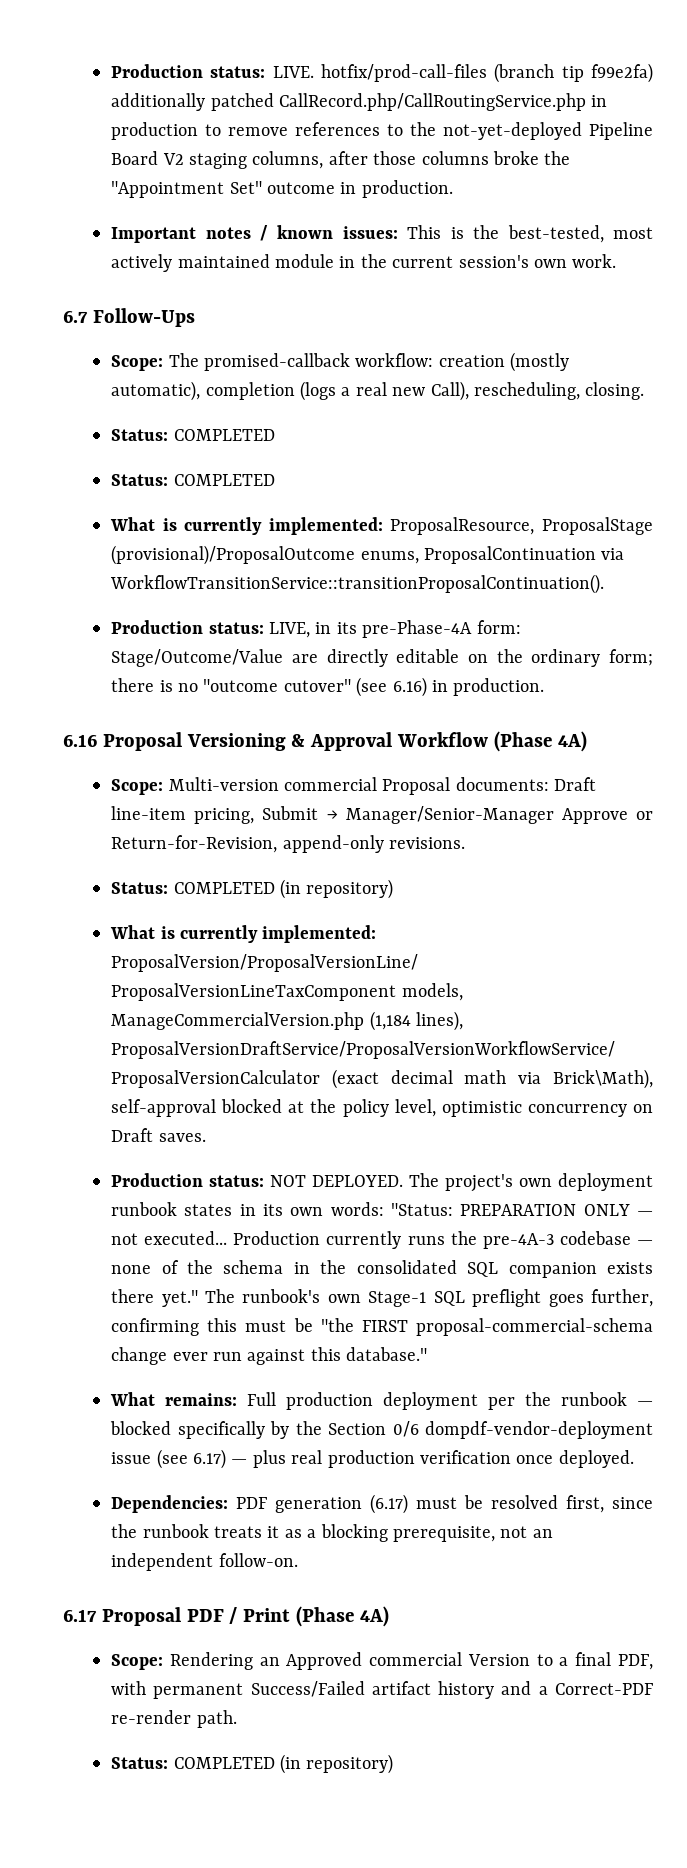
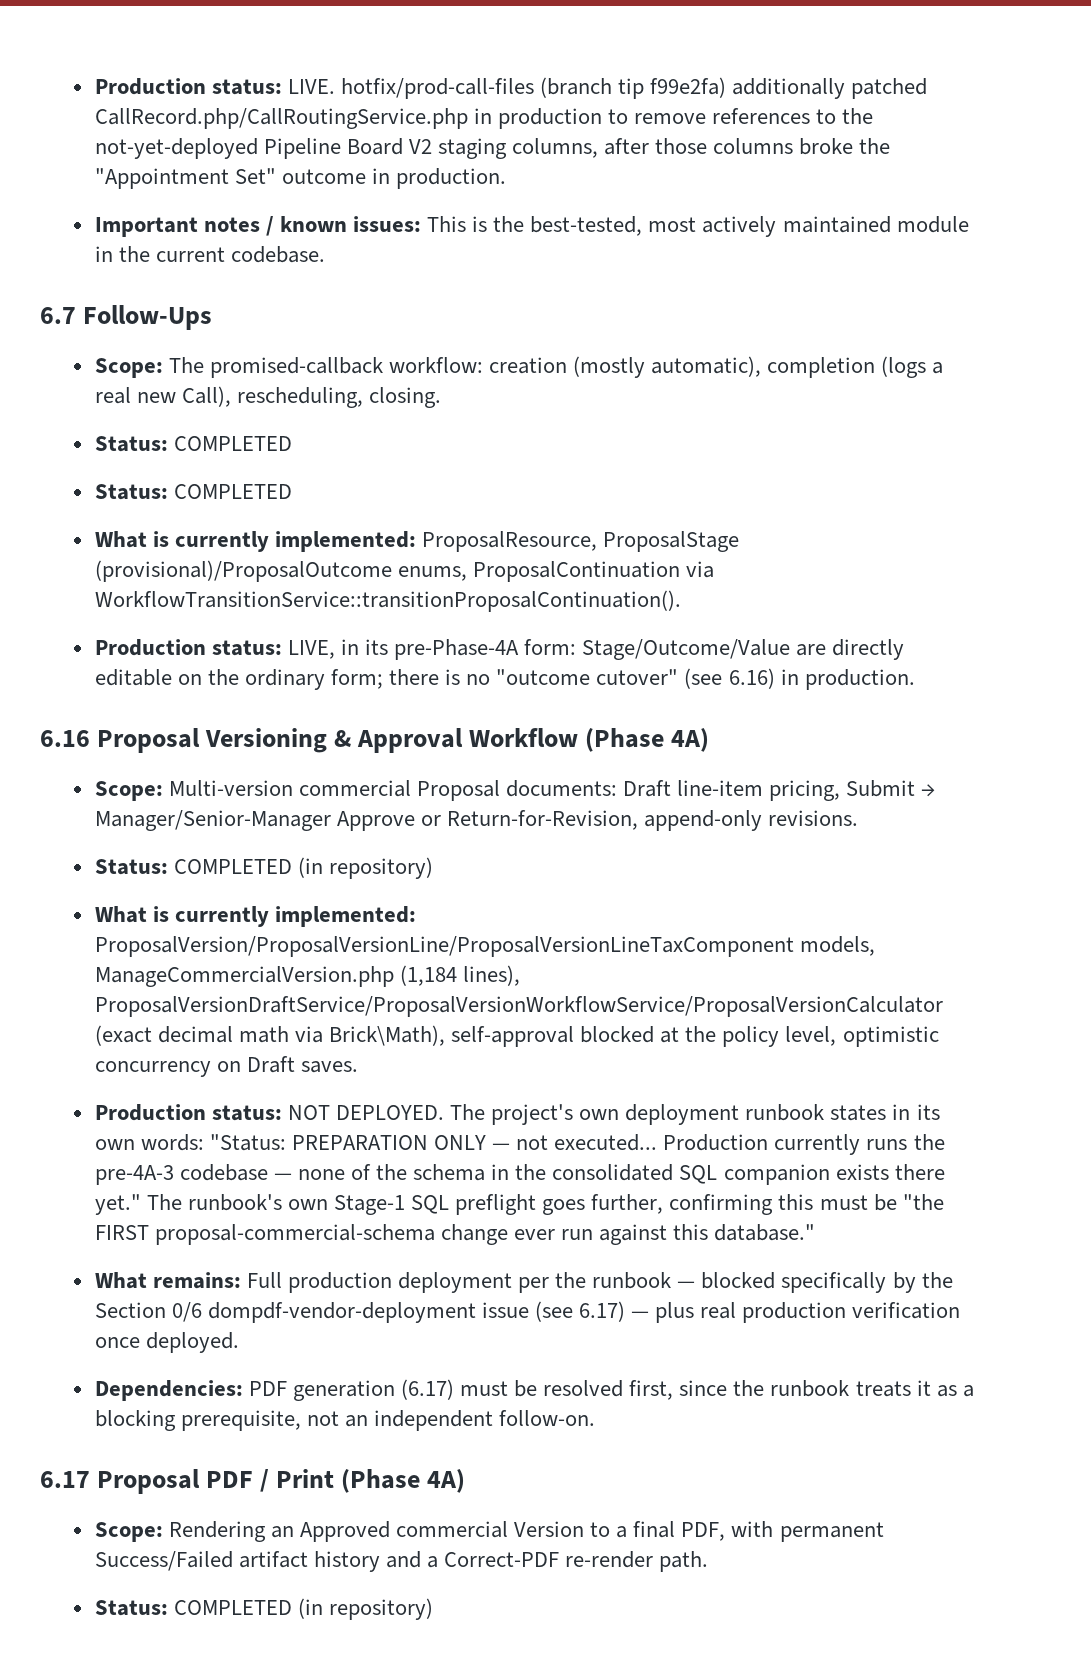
[458,254,617,268] session's own work. -> [230,246,325,263] codebase.

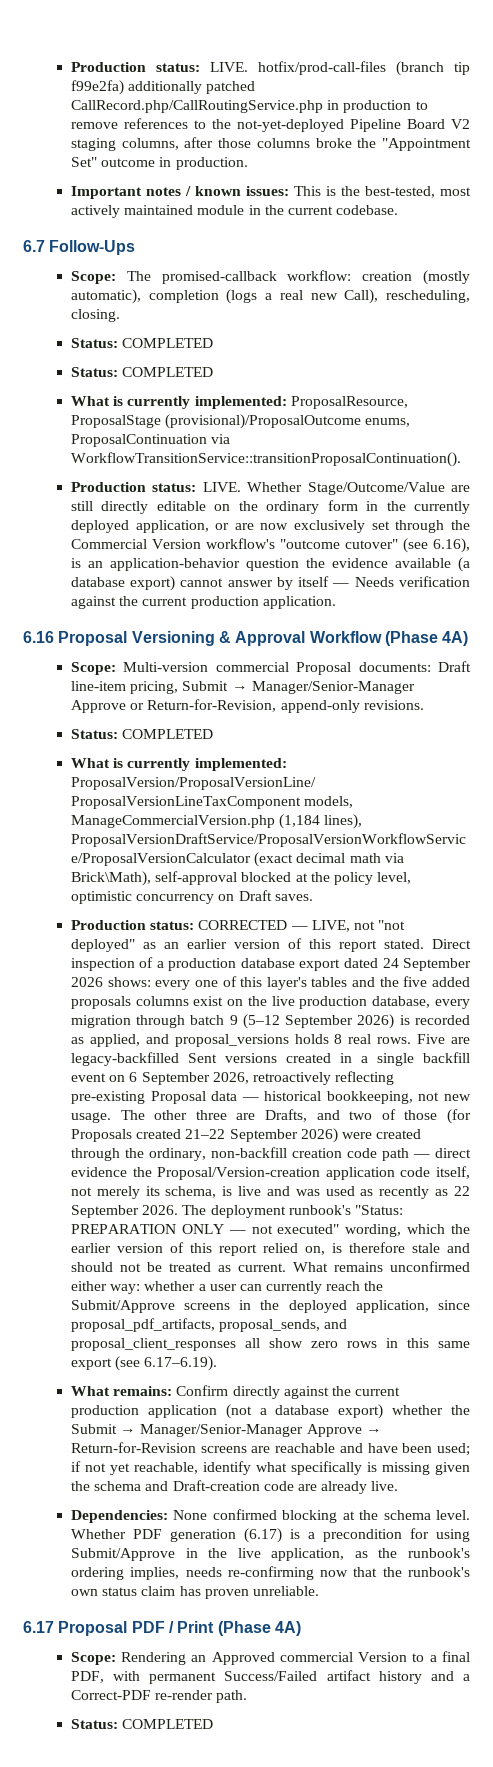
[287,639,577,660] LIVE, in its pre-Phase-4A form: -> [202,482,303,492] LIVE. Whether
(827, 650) none -> [70,501,93,511] still
[330,668,915,690] form; there is no "outcome cutover" (see 6.16) in production. -> [327,500,470,514] [70,520,470,533] [70,538,470,553] [70,557,470,572] [70,576,470,591] [70,596,336,609] form in the currently deployed application, or are now exclusively set through the Commercial Version workflow's "outcome cutover" (see 6.16), is an application-behavior question the evidence available (a database export) cannot answer by itself — Needs verification against the current production application.
[297,857,433,879] (in repository) -> (214, 734) none
[287,1104,940,1125] [94,1134,204,1151] NOT DEPLOYED. The project's own deployment runbook states in its own words: -> [198,920,406,932] [70,938,471,952] [70,957,471,971] [70,976,470,990] [70,996,470,1009] [70,1014,470,1029] [70,1034,471,1047] [70,1052,470,1066] [70,1071,395,1085] [70,1091,471,1104] [70,1109,471,1124] [70,1128,422,1143] [70,1147,472,1161] [70,1166,470,1180] [70,1186,470,1199] [70,1205,351,1218] CORRECTED — LIVE, not "not deployed" as an earlier version of this report stated. Direct inspection of a production database export dated 24 September 2026 shows: every one of this layer's tables and the five added proposals columns exist on the live production database, every migration through batch 9 (5–12 September 2026) is recorded as applied, and proposal_versions holds 8 real rows. Five are legacy-backfilled Sent versions created in a single backfill event on 6 September 2026, retroactively reflecting pre-existing Proposal data — historical bookkeeping, not new usage. The other three are Drafts, and two of those (for Proposals created 21–22 September 2026) were created through the ordinary, non-backfill creation code path — direct evidence the Proposal/Version-creation application code itself, not merely its schema, is live and was used as recently as 22 September 2026. The deployment runbook's
[554,1134,945,1155] [94,1164,945,1185] [94,1194,944,1215] [94,1224,816,1245] [94,1272,953,1293] [94,1301,961,1323] [94,1332,239,1353] [94,1379,974,1401] [94,1410,596,1431] executed... Production currently runs the pre-4A-3 codebase — none of the schema in the consolidated SQL companion exists there yet." The runbook's own Stage-1 SQL preflight goes further, confirming this must be "the FIRST proposal-commercial-schema change ever run against this database." // What remains: Full production deployment per the runbook — blocked specifically by the Section 0/6 dompdf-vendor-deployment issue (see 6.17) — plus real production verification once deployed. // Dependencies: PDF generation (6.17) must be resolved first, since the runbook treats it as a blocking prerequisite, not an independent follow-on. -> [277,1224,470,1237] [70,1242,471,1256] [70,1261,470,1272] [70,1281,384,1294] [70,1300,470,1313] [70,1318,348,1332] [70,1338,470,1351] [70,1356,218,1371] [70,1385,401,1399] [70,1404,470,1419] [70,1424,382,1437] [70,1442,471,1456] [70,1461,470,1475] [70,1480,399,1494] [70,1509,470,1523] [70,1528,470,1543] [70,1548,470,1561] [70,1566,470,1580] [70,1586,319,1599] executed" wording, which the earlier version of this report relied on, is therefore stale and should not be treated as current. What remains unconfirmed either way: whether a user can currently reach the Submit/Approve screens in the deployed application, since proposal_pdf_artifacts, proposal_sends, and proposal_client_responses all show zero rows in this same export (see 6.17–6.19). // What remains: Confirm directly against the current production application (not a database export) whether the Submit → Manager/Senior-Manager Approve → Return-for-Revision screens are reachable and have been used; if not yet reachable, identify what specifically is missing given the schema and Draft-creation code are already live. // Dependencies: None confirmed blocking at the schema level. Whether PDF generation (6.17) is a precondition for using Submit/Approve in the live application, as the runbook's ordering implies, needs re-confirming now that the runbook's own status claim has proven unreliable.
[297,1598,433,1620] (in repository) -> (214, 1724) none

